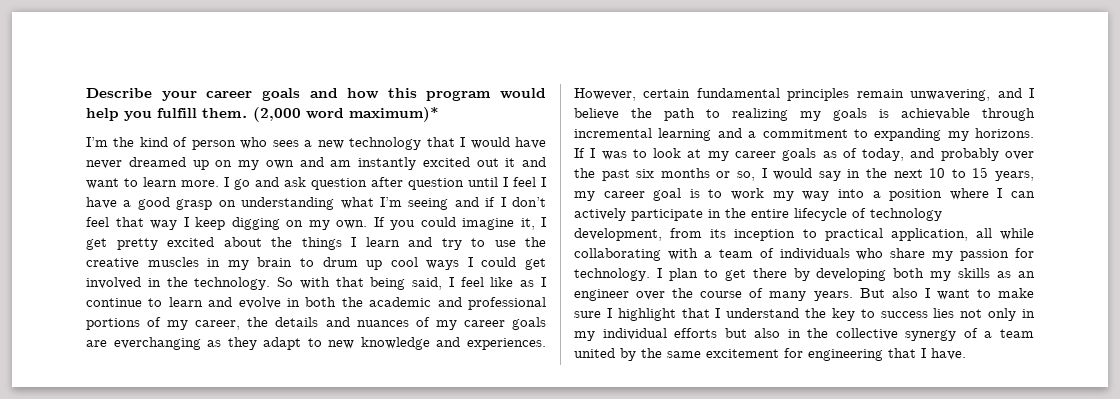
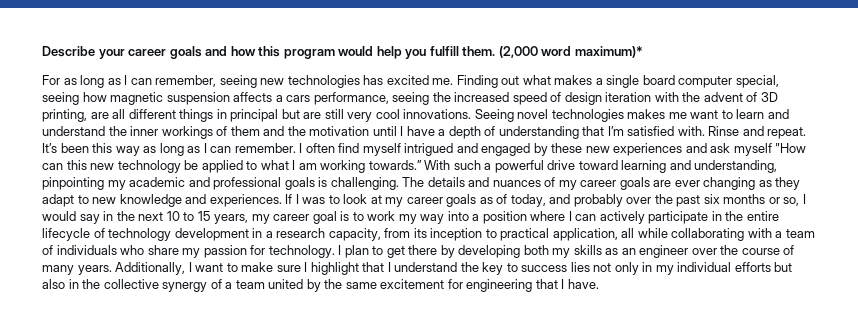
[86,137,546,150] [86,157,546,170] [86,177,546,190] [86,197,547,210] [86,217,546,230] [86,237,546,250] [86,257,546,270] [86,277,546,290] [86,297,546,310] [86,317,269,330] I’m the kind of person who sees a new technology that I would have never dreamed up on my own and am instantly excited out it and want to learn more. I go and ask question after question until I feel I have a good grasp on understanding what I’m seeing and if I don’t feel that way I keep digging on my own. If you could imagine it, I get pretty excited about the things I learn and try to use the creative muscles in my brain to drum up cool ways I could get involved in the technology. So with that being said, I feel like as I continue to learn and evolve in both the academic and professional portions of my career, the -> [42,75,779,88] [42,92,778,105] [42,109,789,122] [42,126,807,139] [42,143,807,156] [42,160,778,173] [42,177,425,190] For as long as I can remember, seeing new technologies has excited me. Finding out what makes a single board computer special, seeing how magnetic suspension affects a cars performance, seeing the increased speed of design iteration with the advent of 3D printing, are all different things in principal but are still very cool innovations. Seeing novel technologies makes me want to learn and understand the inner workings of them and the motivation until I have a depth of understanding that I’m satisfied with. Rinse and repeat. It’s been this way as long as I can remember. I often find myself intrigued and engaged by these new experiences and ask myself "How can this new technology be applied to what I am working towards.” With such a powerful drive toward learning and understanding, pinpointing my academic and professional goals is challenging. The
[113,337,201,350] everchanging -> [674,177,756,190] ever changing
[574,88,1034,101] [574,108,1035,121] [574,128,1034,141] However, certain fundamental principles remain unwavering, and I believe the path to realizing my goals is achievable through incremental learning and a commitment to expanding my horizons. -> (282, 200) none
[574,228,662,241] development, -> [174,228,381,241] development in a research capacity,
[859,288,918,298] But also -> [115,262,186,275] Additionally,

